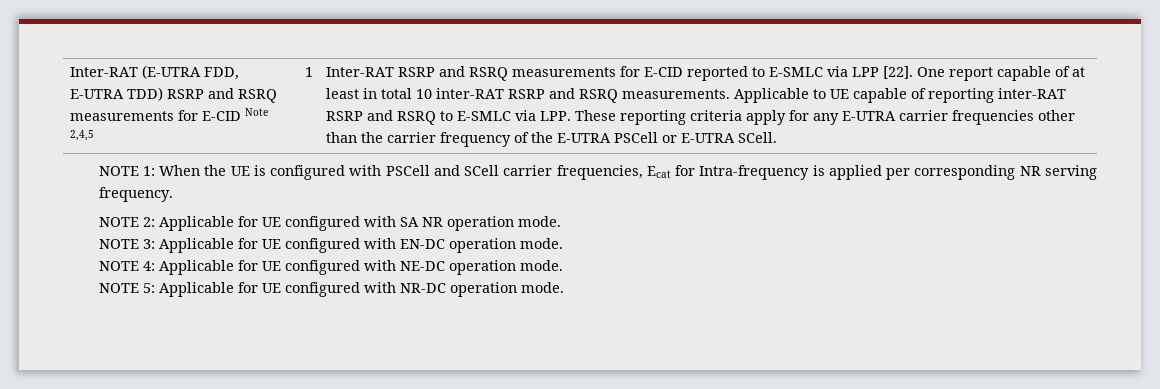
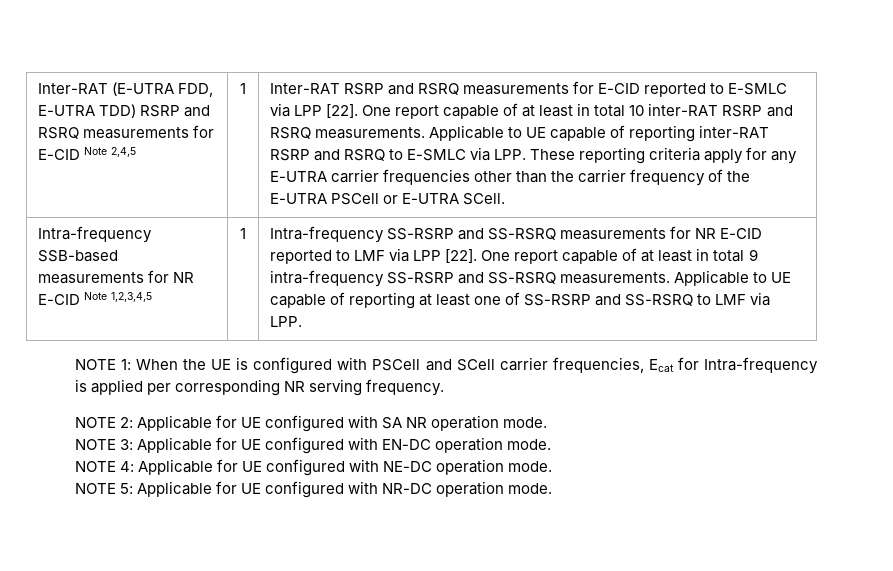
(777, 137) none -> [37,226,152,243] [37,250,118,262] [37,270,194,284] [37,292,152,305] [240,228,246,239] [269,226,763,243] [269,248,758,264] [269,270,792,287] [269,292,771,309] [269,316,302,327] // Intra-frequency SSB-based measurements for NR E-CID Note 1,2,3,4,5 | 1 | Intra-frequency SS-RSRP and SS-RSRQ measurements for NR E-CID reported to LMF via LPP [22]. One report capable of at least in total 9 intra-frequency SS-RSRP and SS-RSRQ measurements. Applicable to UE capable of reporting at least one of SS-RSRP and SS-RSRQ to LMF via LPP.

